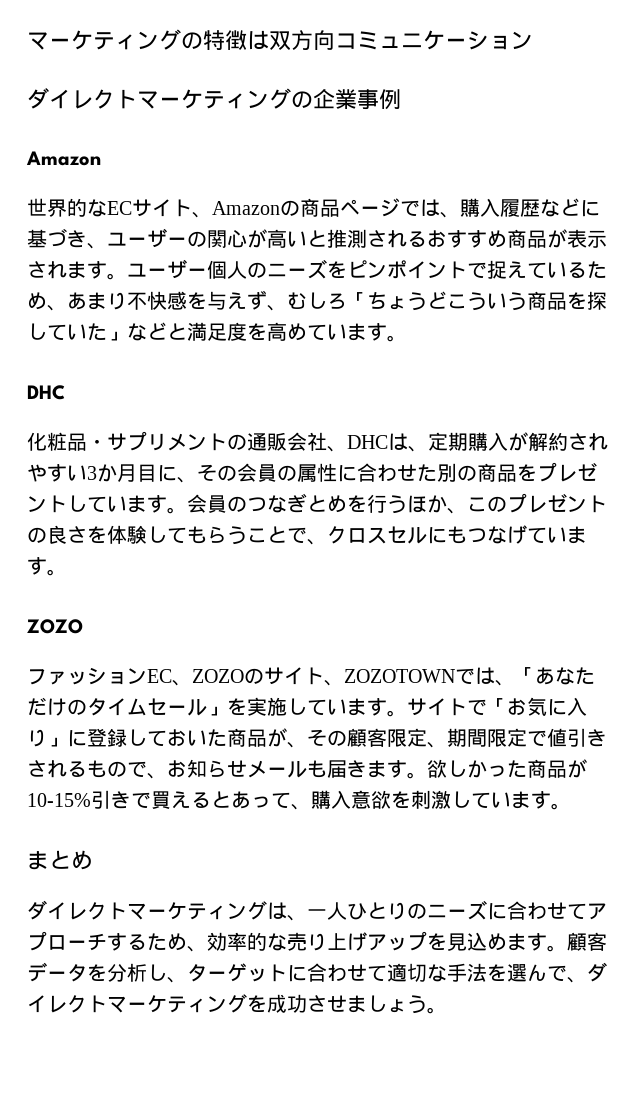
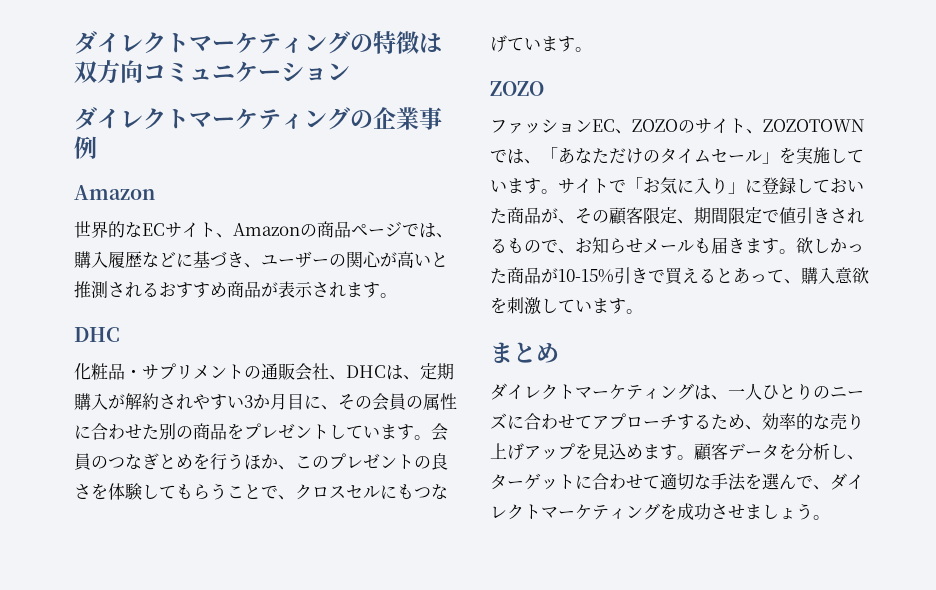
(27, 41) none -> [74,31,189,54] ダイレクト
[127,259,607,279] [27,290,607,311] [27,322,407,342] ユーザー個人のニーズをピンポイントで捉えているため、あまり不快感を与えず、むしろ「ちょうどこういう商品を探していた」などと満足度を高めています。 -> (397, 295) none

